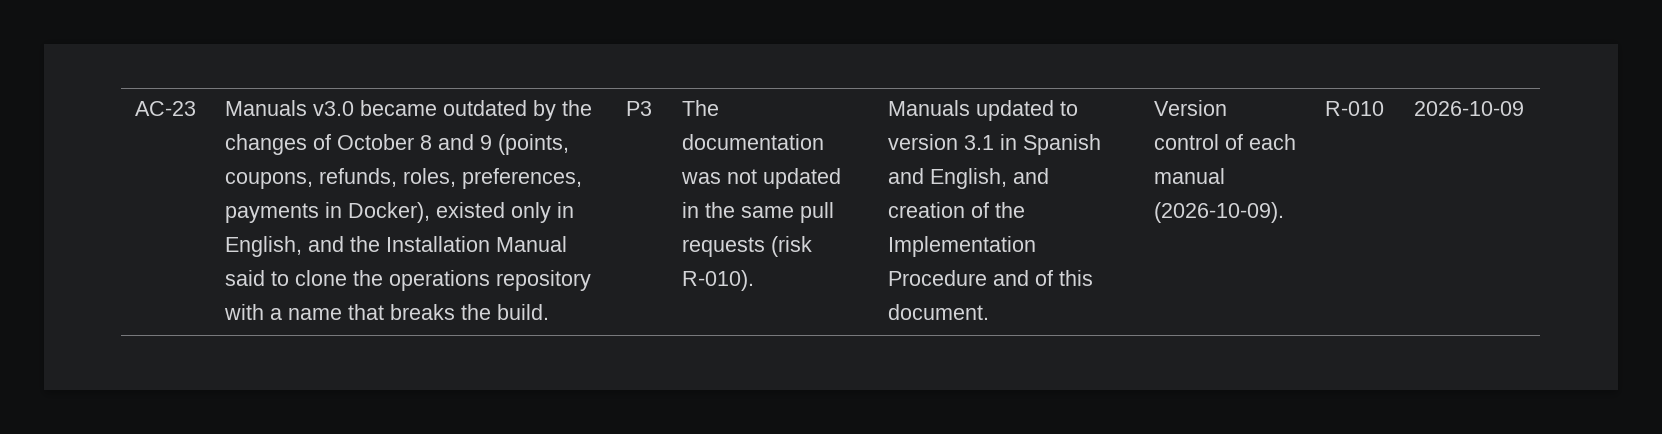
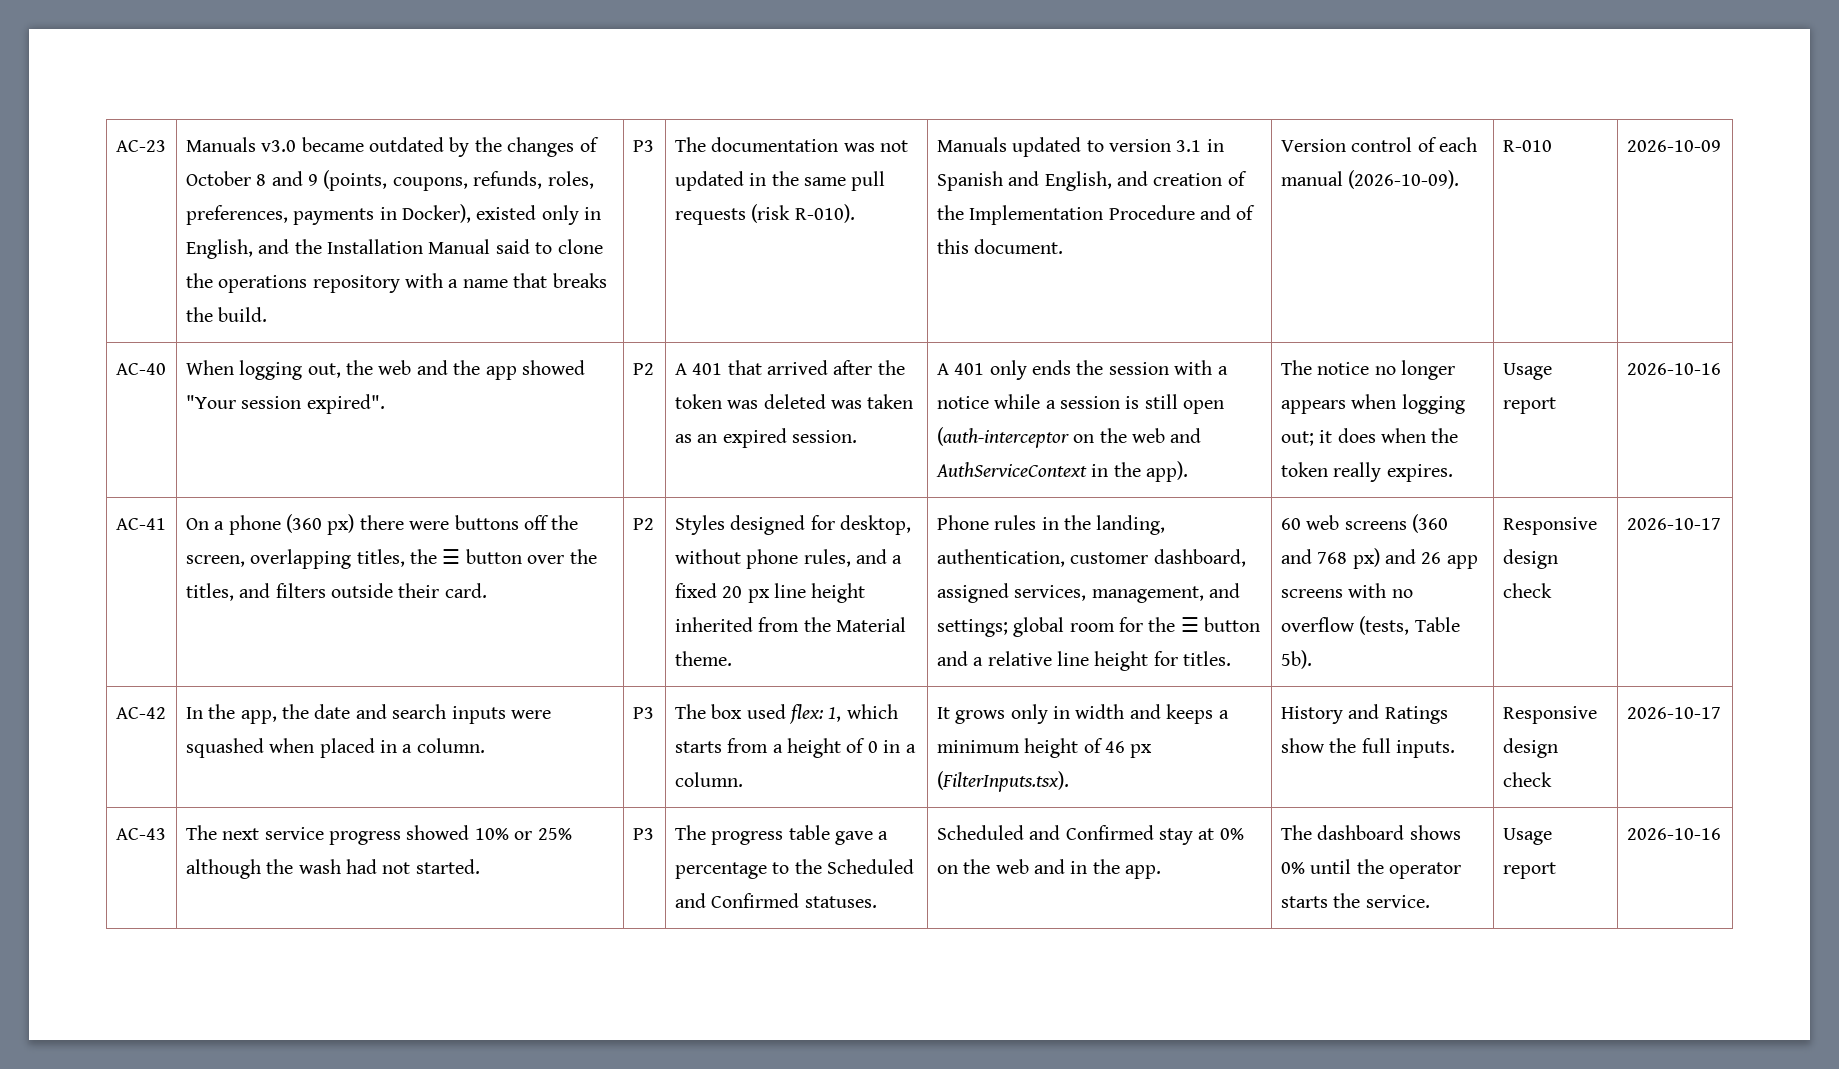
(1525, 108) none -> [115,363,166,375] [185,360,585,380] [185,394,385,414] [632,363,654,375] [674,360,905,375] [674,394,914,409] [674,428,857,448] [936,360,1228,380] [936,394,1225,414] [936,427,1202,448] [935,461,1188,482] [1280,360,1455,380] [1280,394,1465,414] [1280,428,1459,446] [1280,462,1453,482] [1502,363,1552,380] [1502,397,1556,414] [1626,363,1721,375] [115,518,166,530] [185,514,579,535] [185,549,597,569] [185,583,487,601] [632,518,654,530] [674,515,911,535] [674,549,903,569] [674,583,866,603] [674,617,906,632] [674,651,732,666] [936,515,1166,535] [936,549,1246,567] [936,583,1240,603] [936,617,1261,637] [936,651,1232,671] [1280,514,1448,533] [1280,548,1478,569] [1280,583,1413,598] [1280,616,1460,635] [1280,650,1312,669] [1502,517,1597,535] [1502,549,1558,569] [1502,583,1552,598] [1626,518,1721,530] [115,707,166,719] [185,704,551,724] [185,738,485,758] [632,707,654,719] [674,704,898,724] [674,738,916,758] [674,772,743,787] [936,704,1229,724] [936,738,1153,758] [936,771,1069,792] [1280,704,1448,724] [1280,738,1455,758] [1502,706,1597,724] [1502,738,1558,758] [1502,772,1552,787] [1626,707,1721,719] [115,828,166,840] [185,825,572,845] [185,859,480,879] [632,828,654,840] [674,825,889,845] [674,859,914,879] [674,893,877,908] [936,825,1244,845] [936,859,1162,879] [1280,825,1461,840] [1280,859,1461,879] [1280,893,1430,908] [1502,828,1552,845] [1502,862,1556,879] [1626,828,1721,840] // AC-40 | When logging out, the web and the app showed "Your session expired". | P2 | A 401 that arrived after the token was deleted was taken as an expired session. | A 401 only ends the session with a notice while a session is still open (auth-interceptor on the web and AuthServiceContext in the app). | The notice no longer appears when logging out; it does when the token really expires. | Usage report | 2026-10-16 // AC-41 | On a phone (360 px) there were buttons off the screen, overlapping titles, the ☰ button over the titles, and filters outside their card. | P2 | Styles designed for desktop, without phone rules, and a fixed 20 px line height inherited from the Material theme. | Phone rules in the landing, authentication, customer dashboard, assigned services, management, and settings; global room for the ☰ button and a relative line height for titles. | 60 web screens (360 and 768 px) and 26 app screens with no overflow (tests, Table 5b). | Responsive design check | 2026-10-17 // AC-42 | In the app, the date and search inputs were squashed when placed in a column. | P3 | The box used flex: 1, which starts from a height of 0 in a column. | It grows only in width and keeps a minimum height of 46 px (FilterInputs.tsx). | History and Ratings show the full inputs. | Responsive design check | 2026-10-17 // AC-43 | The next service progress showed 10% or 25% although the wash had not started. | P3 | The progress table gave a percentage to the Scheduled and Confirmed statuses. | Scheduled and Confirmed stay at 0% on the web and in the app. | The dashboard shows 0% until the operator starts the service. | Usage report | 2026-10-16

